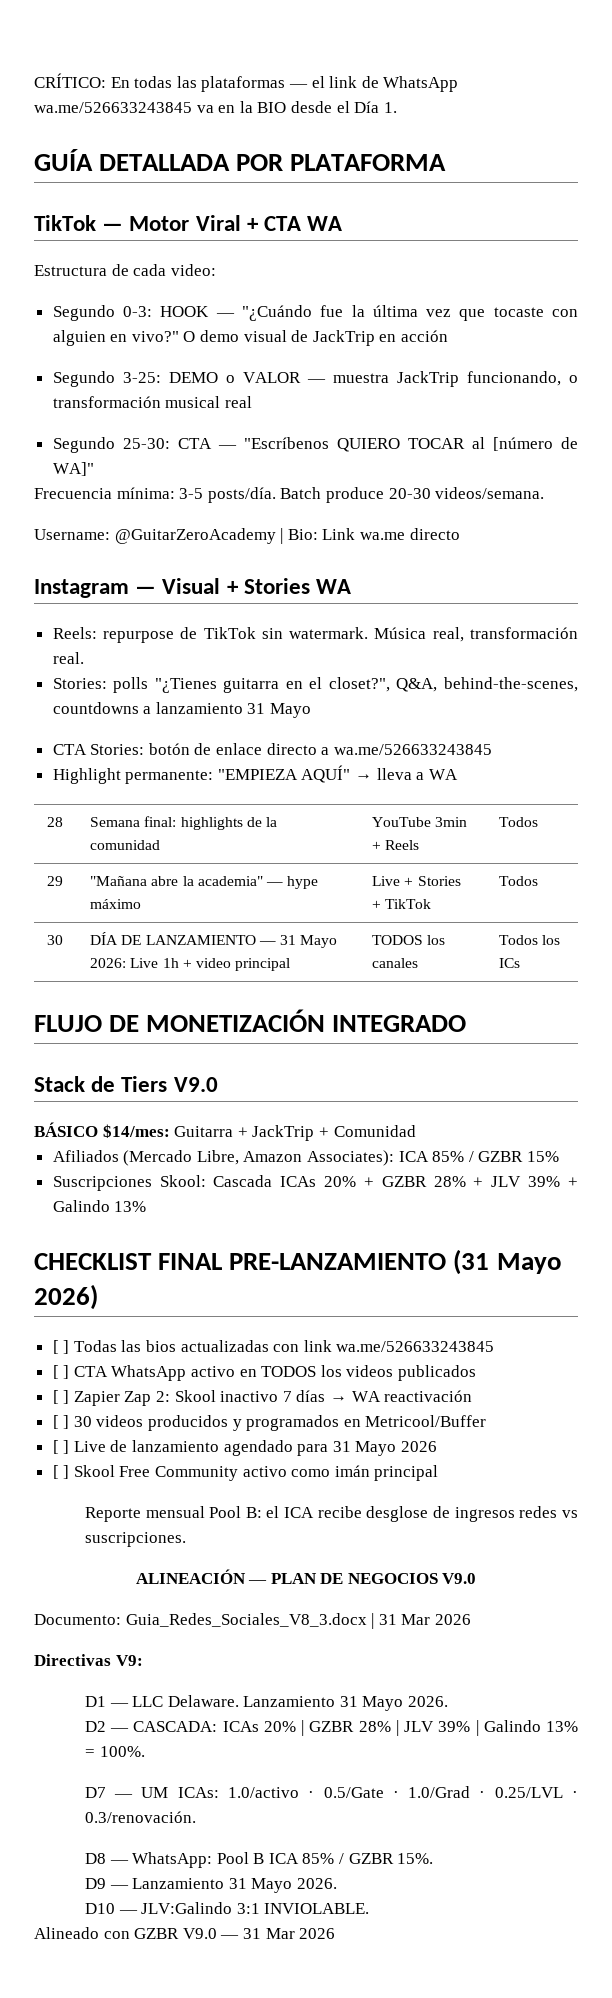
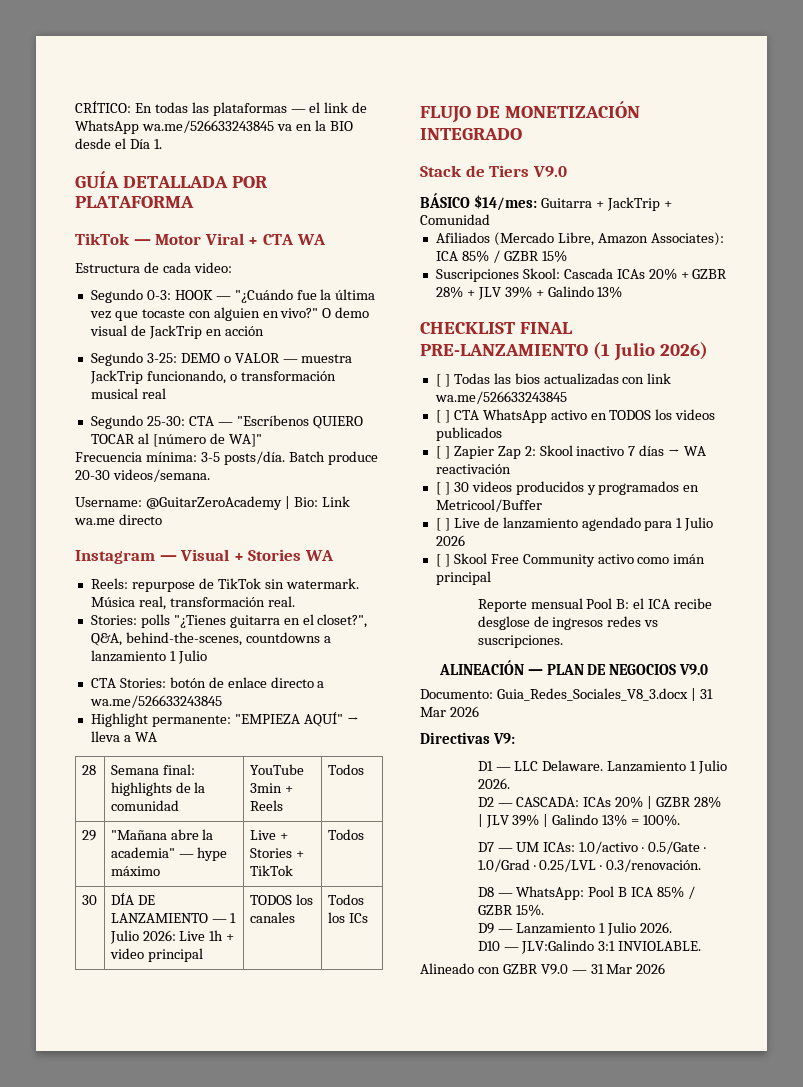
[247,703,312,718] 31 Mayo -> [169,650,207,664] 1 Julio
[279,935,338,948] 31 Mayo -> [230,913,237,923] [109,930,139,944] 1 Julio
[453,1249,562,1275] (31 Mayo -> [592,342,655,361] (1 Julio
[332,1441,397,1456] 31 Mayo -> [676,517,714,531] 1 Julio
[339,1696,404,1711] 31 Mayo -> [690,760,728,774] 1 Julio
[228,1878,293,1893] 31 Mayo -> [599,922,637,936] 1 Julio

